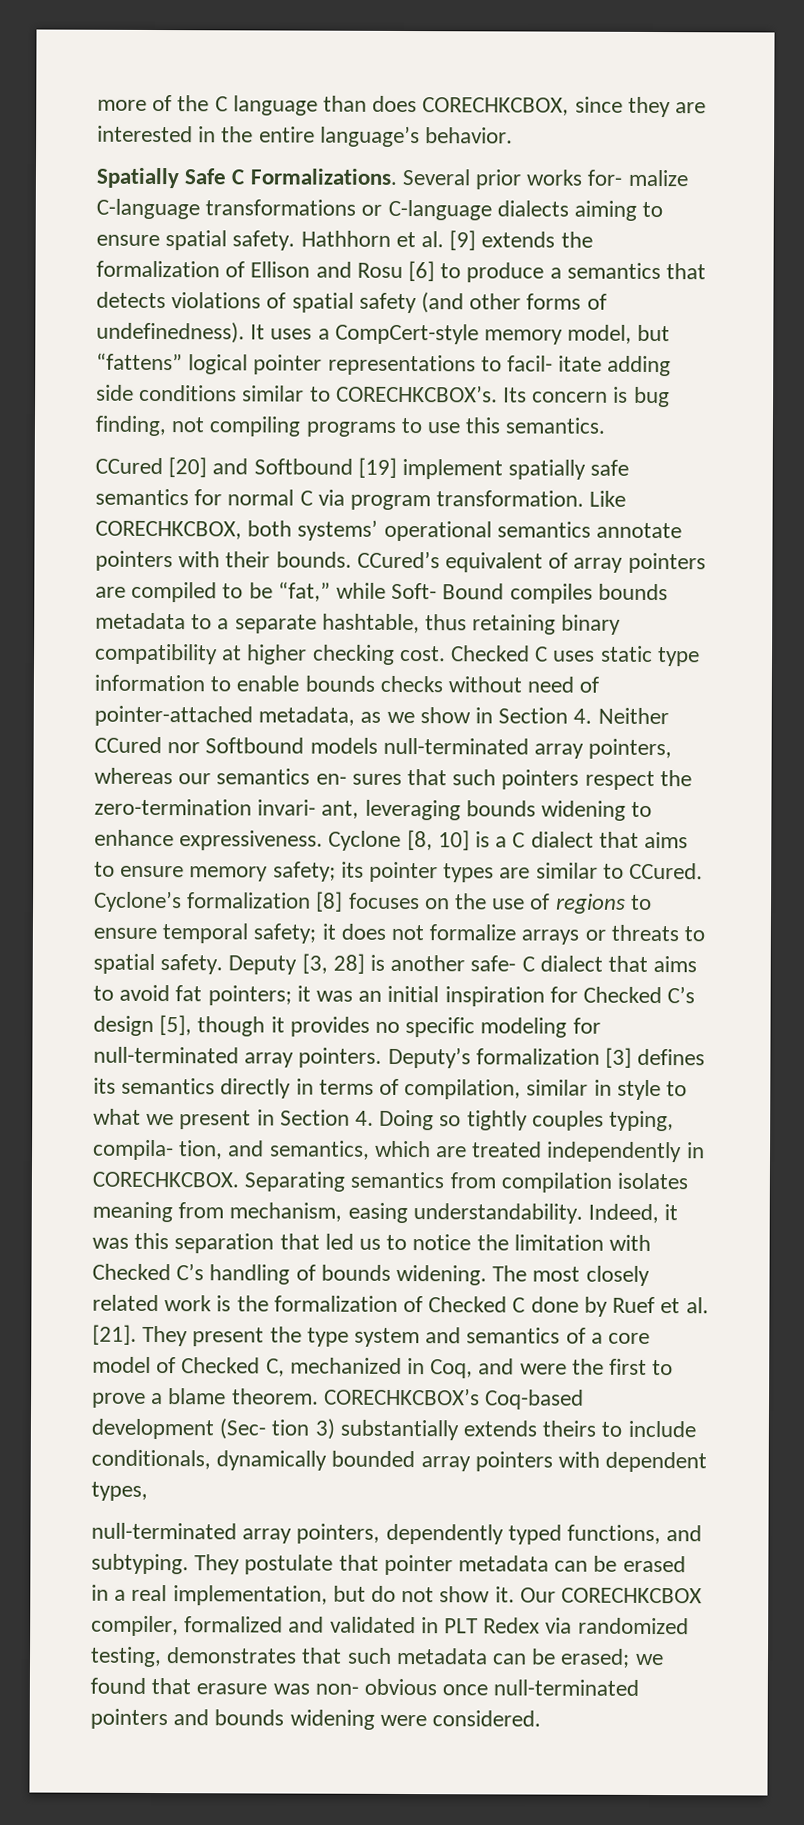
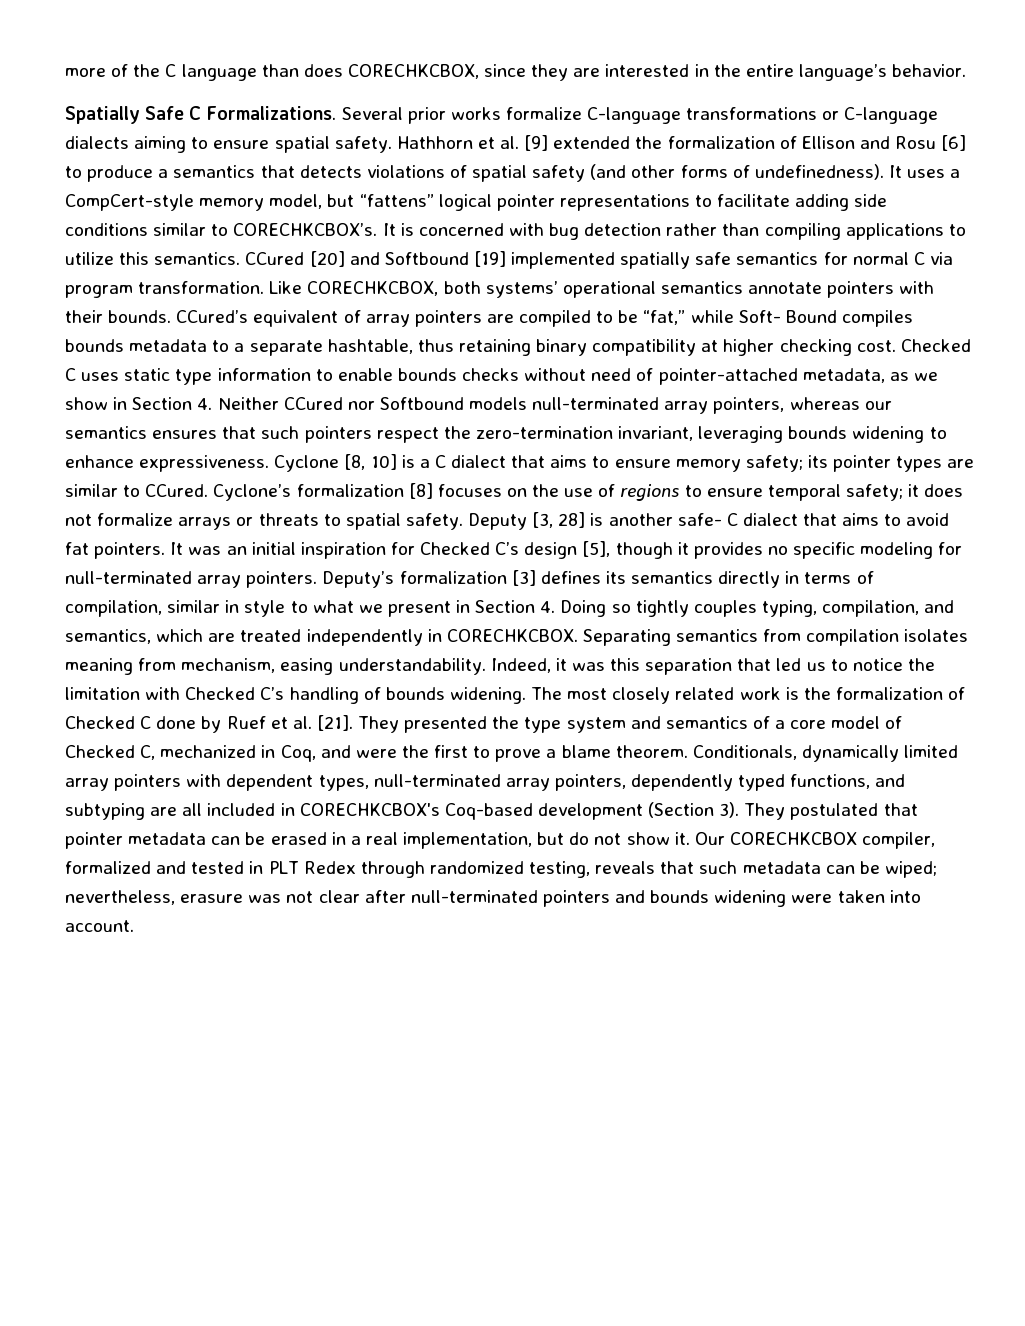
[587,169,688,187] for- malize -> [505,107,582,120] formalize
[481,231,556,248] extends -> [553,136,631,149] extended
[507,355,603,372] facil- itate -> [717,194,791,207] facilitate
[503,386,670,408] [95,415,461,437] Its concern is bug finding, not compiling programs to use -> [382,223,966,240] [65,252,114,265] It is concerned with bug detection rather than compiling applications to utilize
(606, 425) // -> (241, 258) none
[402,458,504,480] implement -> [511,252,616,269] implemented
[315,773,402,785] en- sures -> [152,430,218,439] ensures
[257,799,360,819] invari- ant, -> [618,426,694,441] invariant,
[207,985,311,1006] pointers; it -> [94,542,184,559] pointers. It
[93,1139,224,1161] compila- tion, -> [822,600,920,617] compilation,
[192,1327,265,1347] present -> [404,716,488,733] presented
[323,1387,585,1410] [91,1418,696,1441] [91,1449,416,1471] CORECHKCBOX’s Coq-based development (Sec- tion 3) substantially extends theirs to include conditionals, dynamically bounded -> [692,745,959,762] Conditionals, dynamically limited
(148, 1491) // -> (369, 783) none
[91,1553,334,1575] subtyping. They postulate -> [65,802,879,820] subtyping are all included in CORECHKCBOX's Coq-based development (Section 3). They postulated
[329,1616,416,1634] validated -> [191,861,245,874] tested
[545,1617,573,1634] via -> [360,861,425,878] through
[166,1647,298,1664] demonstrates -> [595,861,656,874] reveals
[560,1648,664,1668] [90,1677,489,1696] erased; we found that erasure was non- obvious once -> [884,861,937,878] [65,890,406,905] wiped; nevertheless, erasure was not clear after
[432,1710,542,1727] considered. -> [837,890,921,903] [65,920,134,932] taken into account.

